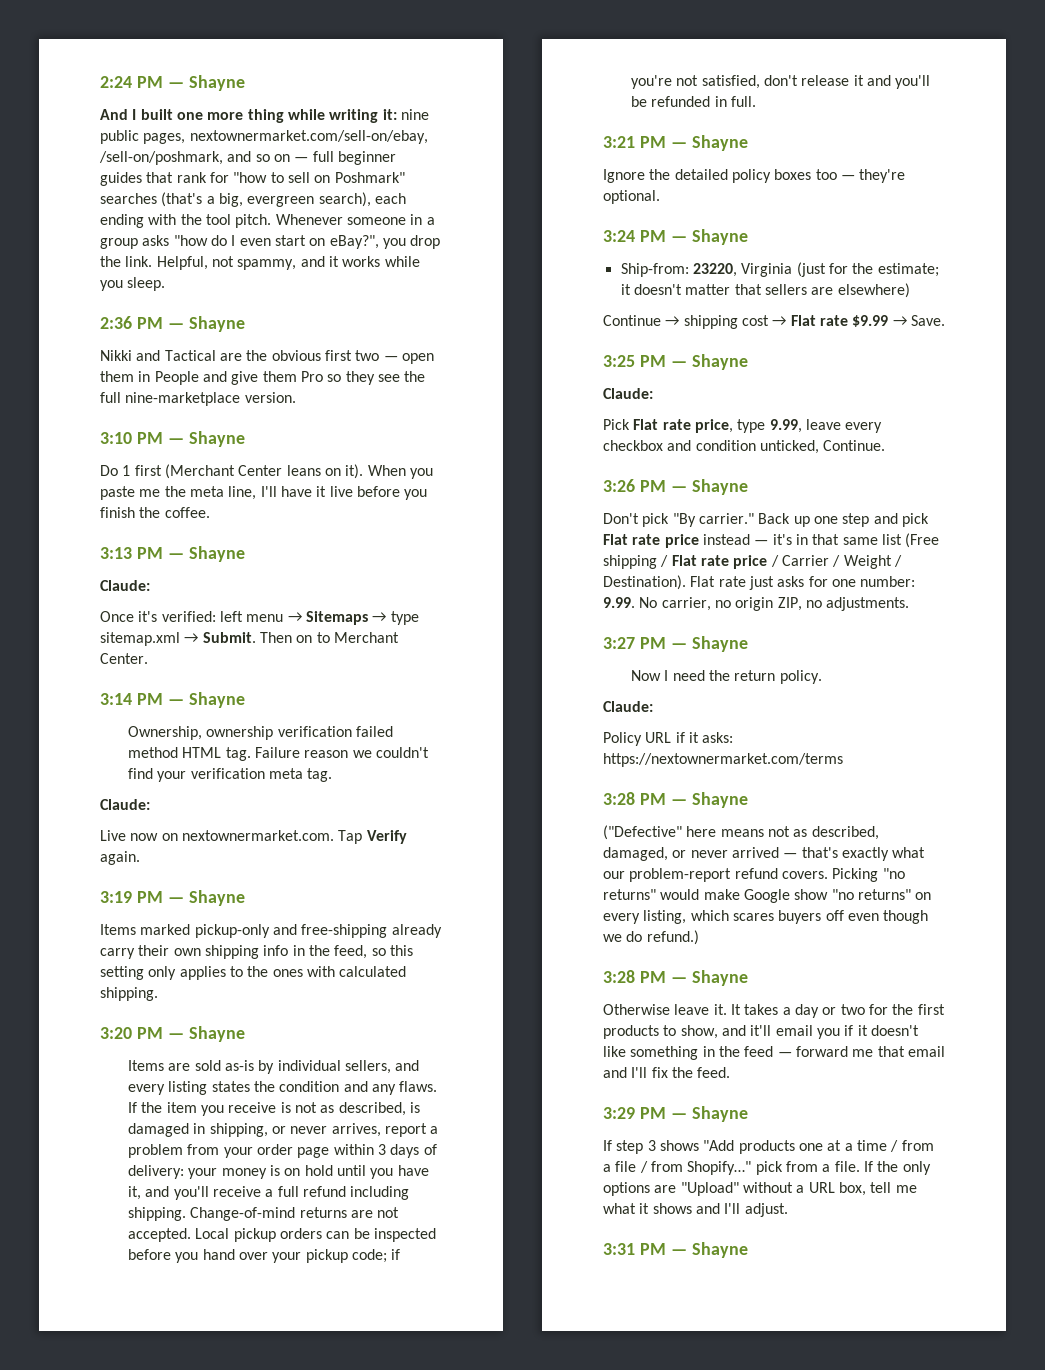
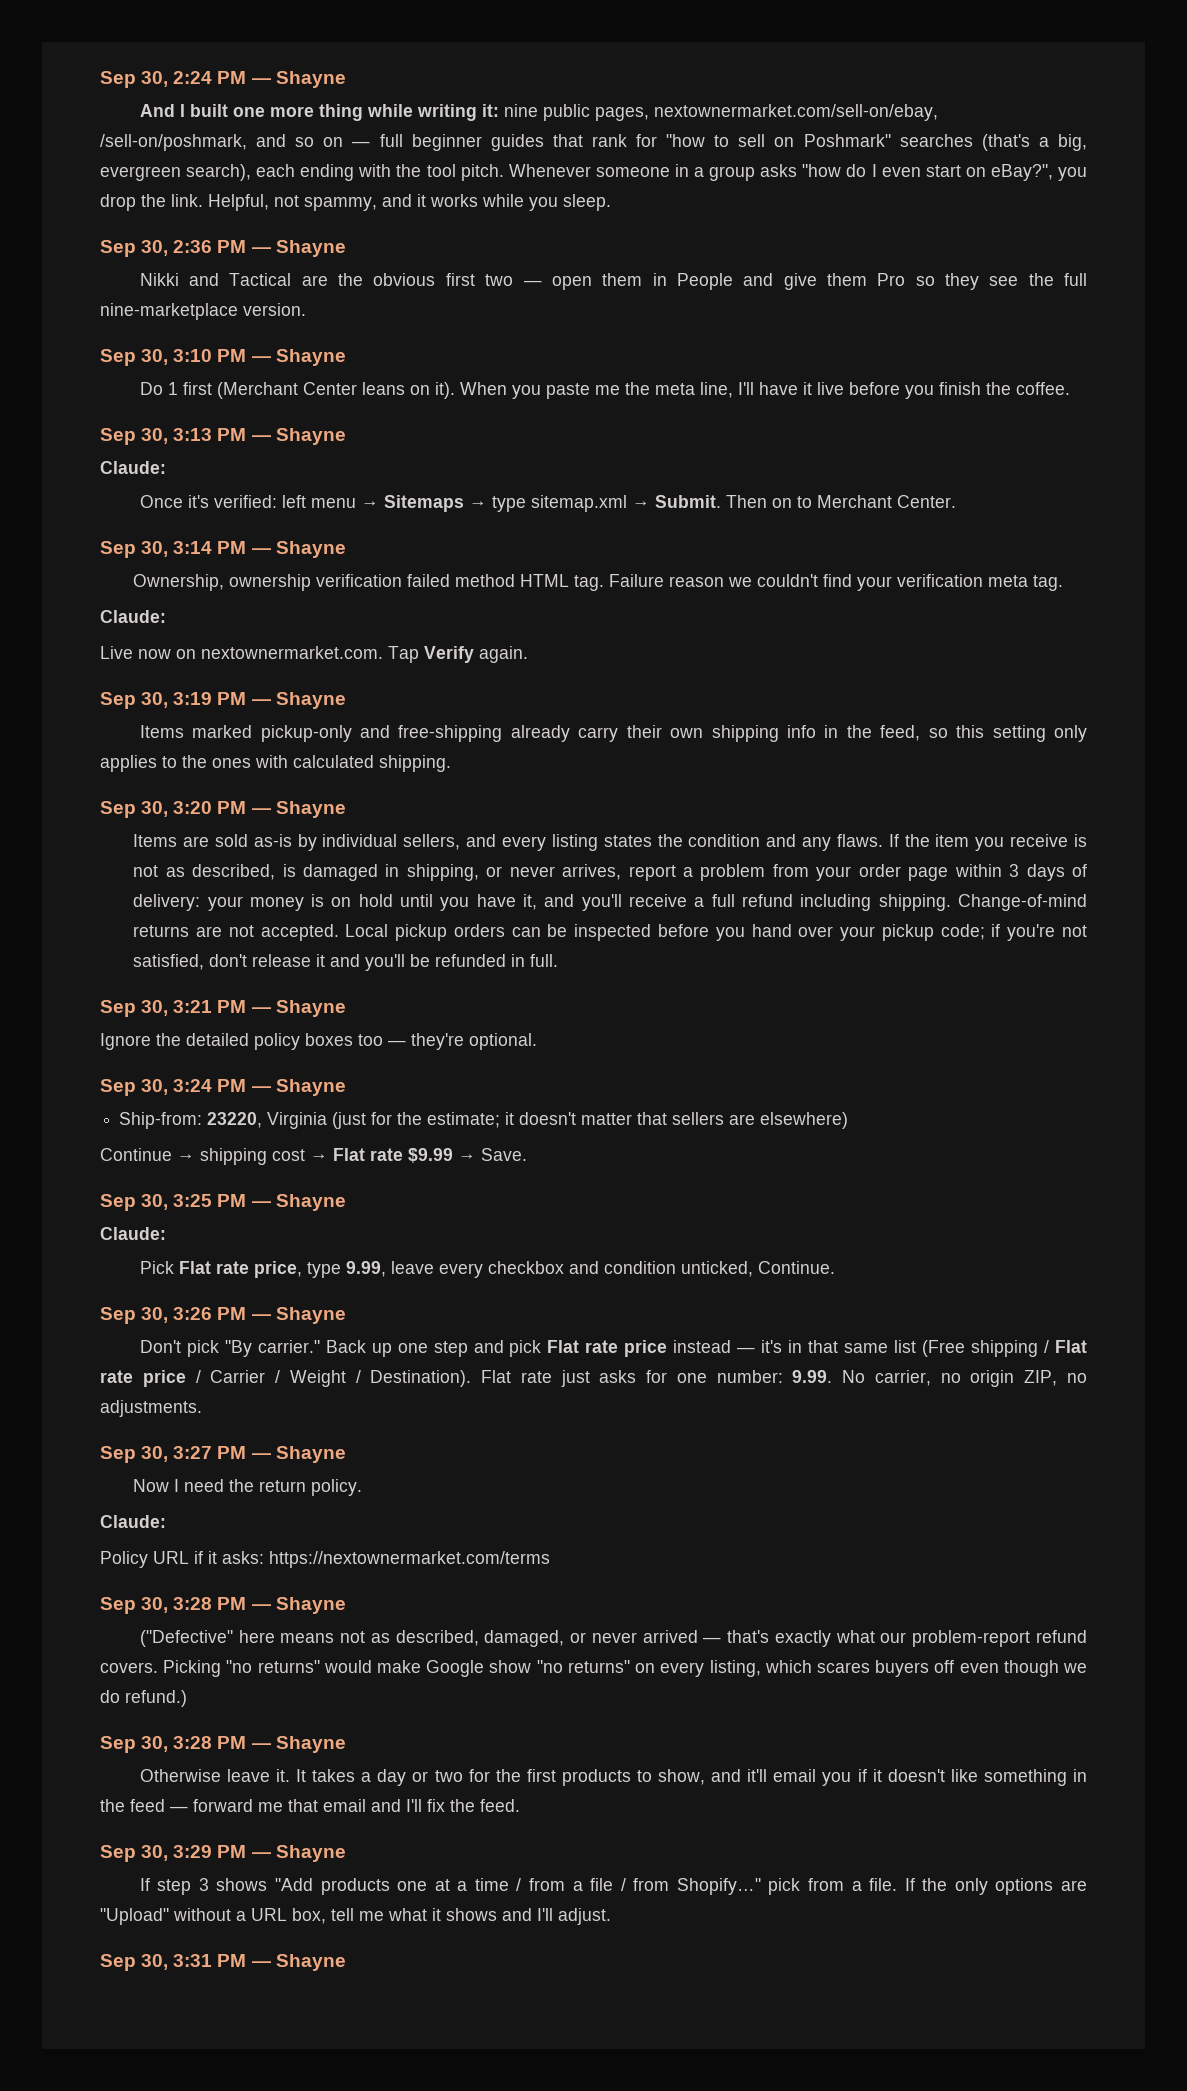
(100, 82) none -> [100,71,169,88] Sep 30,
(166, 284) none -> [100,240,169,257] Sep 30,
(296, 397) none -> [100,349,169,366] Sep 30,
(210, 512) none -> [100,428,169,445] Sep 30,
(148, 658) none -> [100,541,169,558] Sep 30,
(140, 858) none -> [100,692,169,709] Sep 30,
(158, 994) none -> [100,801,169,818] Sep 30,
(757, 101) none -> [100,1000,169,1017] Sep 30,
(660, 197) none -> [100,1079,169,1096] Sep 30,
(945, 320) none -> [100,1194,169,1211] Sep 30,
(886, 445) none -> [100,1307,169,1324] Sep 30,
(910, 604) none -> [100,1446,169,1463] Sep 30,
(843, 760) none -> [100,1597,169,1614] Sep 30,
(699, 937) none -> [100,1736,169,1753] Sep 30,
(731, 1072) none -> [100,1845,169,1862] Sep 30,
(788, 1210) none -> [100,1954,169,1971] Sep 30,

